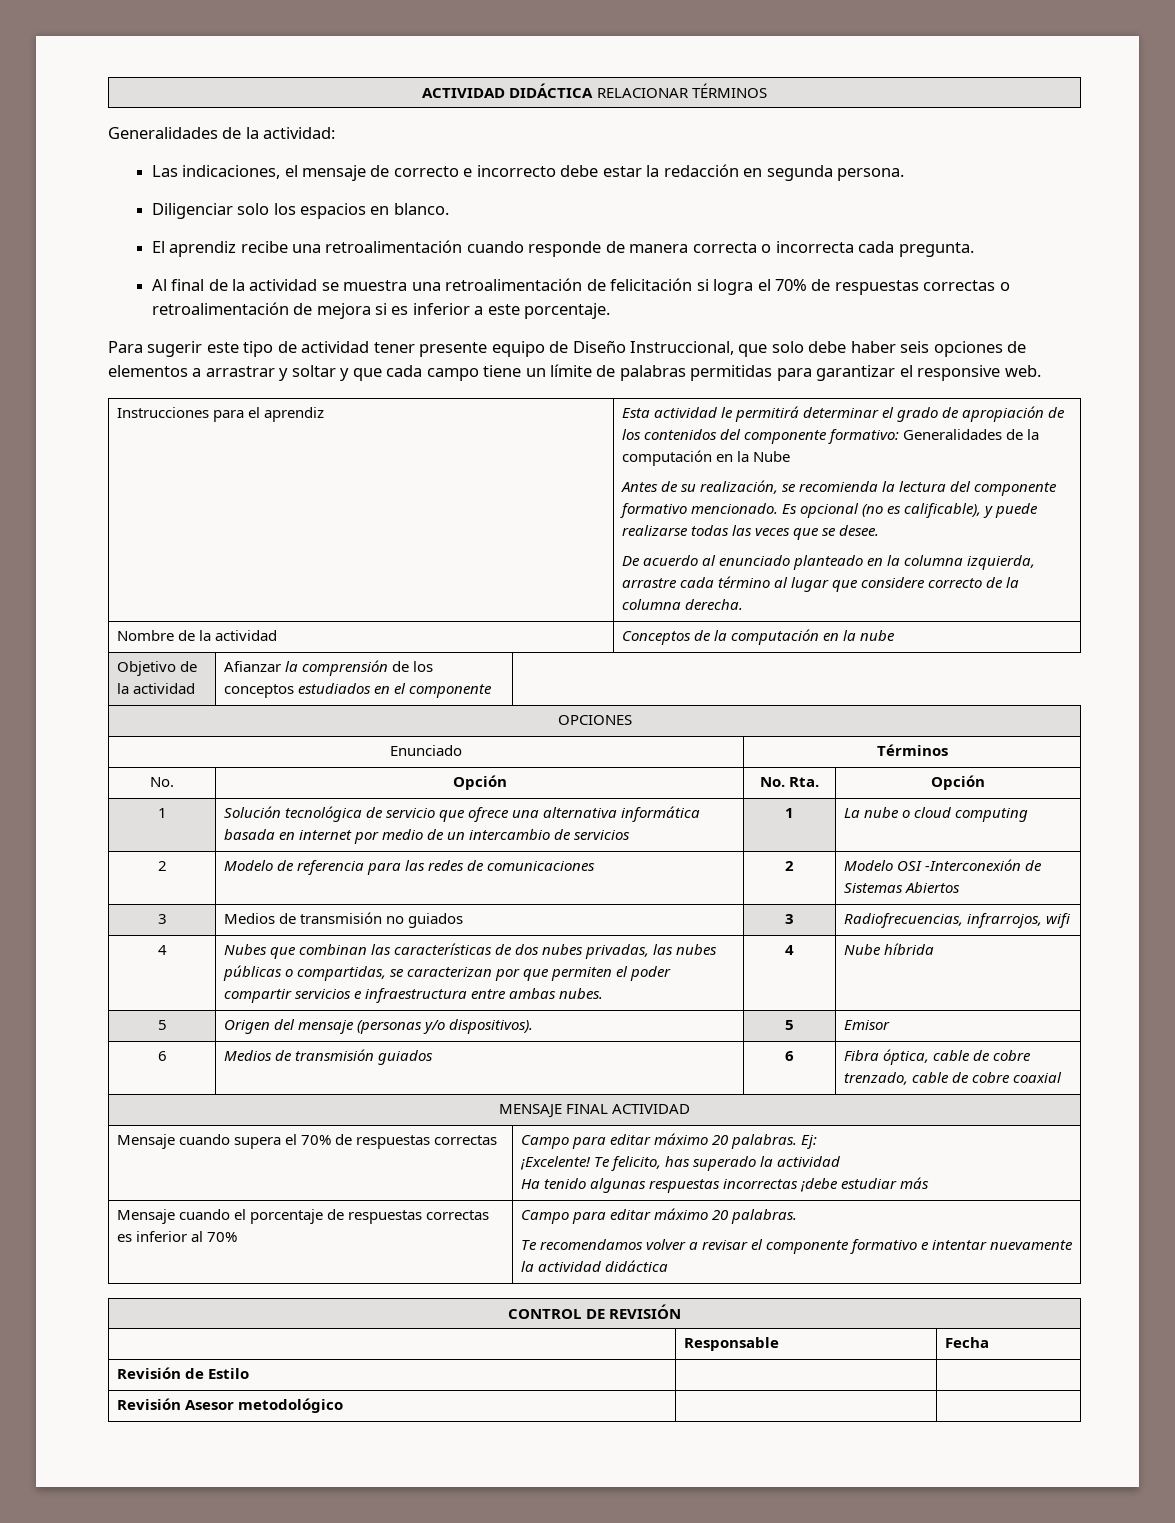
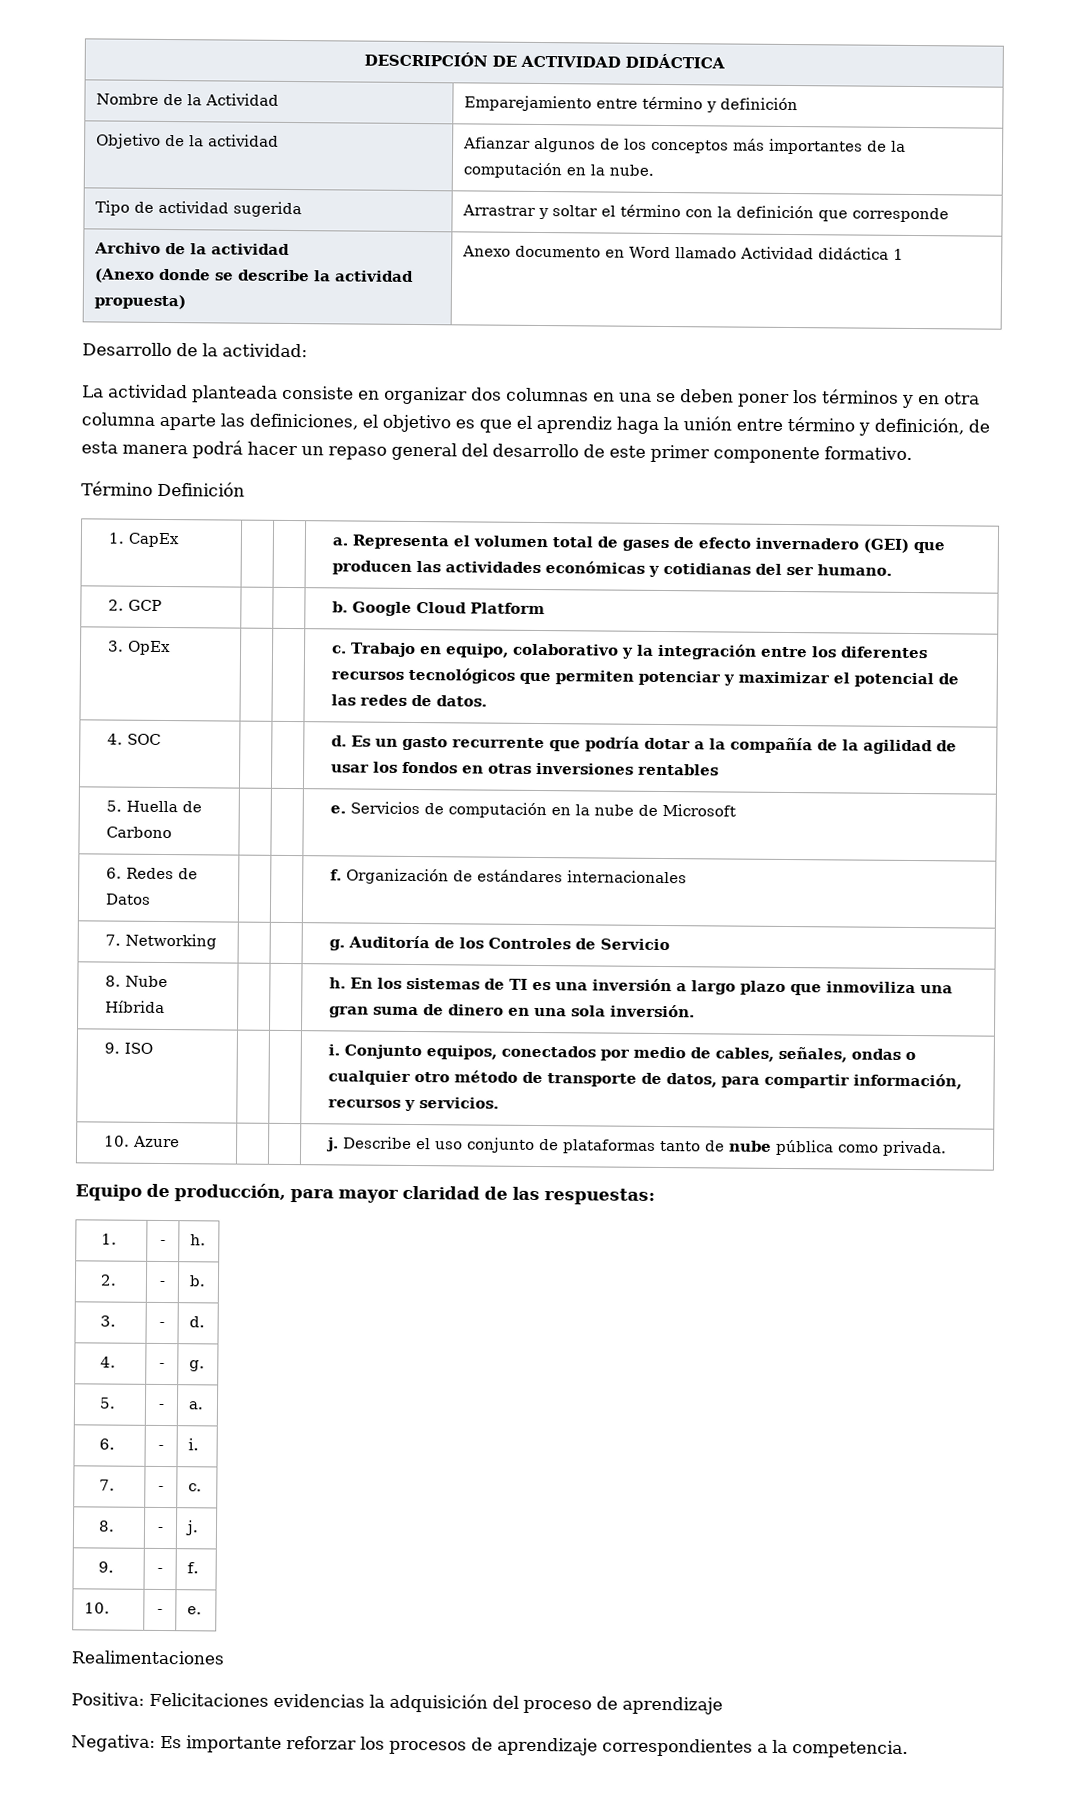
(422, 93) none -> [363,51,517,67] DESCRIPCIÓN DE
[596,83,767,98] [108,127,336,139] [151,164,905,181] [151,203,449,219] [151,240,974,257] [151,278,1010,295] [151,302,611,319] [108,340,1027,357] [108,364,1041,381] [116,407,324,422] [621,406,1066,422] [621,429,1040,444] [621,450,790,466] [620,480,1058,496] [619,503,1039,518] [621,525,879,540] [621,555,1036,570] [621,576,1020,592] [621,599,743,610] [116,630,277,641] [621,629,895,645] RELACIONAR TÉRMINOS // Generalidades de la actividad: // Las indicaciones, el mensaje de correcto e incorrecto debe estar la redacción en segunda persona. // Diligenciar solo los espacios en blanco. // El aprendiz recibe una retroalimentación cuando responde de manera correcta o incorrecta cada pregunta. // Al final de la actividad se muestra una retroalimentación de felicitación si logra el 70% de respuestas correctas o retroalimentación de mejora si es inferior a este porcentaje. // Para sugerir este tipo de actividad tener presente equipo de Diseño Instruccional, que solo debe haber seis opciones de elementos a arrastrar y soltar y que cada campo tiene un límite de palabras permitidas para garantizar el responsive web. // Instrucciones para el aprendiz | Esta actividad le permitirá determinar el grado de apropiación de los contenidos del componente formativo: Generalidades de la computación en la Nube // Antes de su realización, se recomienda la lectura del componente formativo mencionado. Es opcional (no es calificable), y puede realizarse todas las veces que se desee. // De acuerdo al enunciado planteado en la columna izquierda, arrastre cada término al lugar que considere correcto de la columna derecha. // Nombre de la actividad | Conceptos de la computación en la nube -> [95,93,279,106] [463,95,798,113] // Nombre de la Actividad | Emparejamiento entre término y definición
[284,660,388,676] la comprensión -> [533,137,596,153] algunos
[297,683,492,698] [557,715,632,725] [390,745,462,756] [876,744,948,756] [150,777,174,787] [452,775,507,790] [759,777,820,787] [931,775,985,790] [157,808,167,818] [223,806,701,822] [223,829,631,844] [785,808,794,818] [843,807,1028,822] [157,861,167,871] [223,860,596,875] [785,861,794,871] [843,859,1042,871] [843,882,960,893] [157,914,167,924] [223,912,463,928] [785,914,794,924] [843,913,1071,928] [157,945,167,955] [223,943,718,959] [222,965,672,981] [223,988,603,1003] [785,945,794,955] [843,943,934,955] [157,1020,167,1030] [223,1019,533,1034] [785,1020,794,1030] [843,1020,890,1030] [157,1051,167,1061] [223,1049,433,1065] [785,1051,794,1061] [843,1049,1031,1065] [843,1072,1062,1085] [498,1104,691,1118] [116,1134,498,1149] [520,1133,817,1149] [519,1156,840,1171] [520,1177,930,1193] [116,1209,489,1224] [116,1231,237,1242] [520,1208,797,1224] [520,1239,1074,1254] [520,1260,668,1272] [508,1304,681,1319] [683,1337,779,1351] [944,1337,989,1348] [116,1367,249,1379] [116,1398,343,1413] estudiados en el componente // OPCIONES // Enunciado | Términos // No. | Opción | No. Rta. | Opción // 1 | Solución tecnológica de servicio que ofrece una alternativa informática basada en internet por medio de un intercambio de servicios | 1 | La nube o cloud computing // 2 | Modelo de referencia para las redes de comunicaciones | 2 | Modelo OSI -Interconexión de Sistemas Abiertos // 3 | Medios de transmisión no guiados | 3 | Radiofrecuencias, infrarrojos, wifi // 4 | Nubes que combinan las características de dos nubes privadas, las nubes públicas o compartidas, se caracterizan por que permiten el poder compartir servicios e infraestructura entre ambas nubes. | 4 | Nube híbrida // 5 | Origen del mensaje (personas y/o dispositivos). | 5 | Emisor // 6 | Medios de transmisión guiados | 6 | Fibra óptica, cable de cobre trenzado, cable de cobre coaxial // MENSAJE FINAL ACTIVIDAD // Mensaje cuando supera el 70% de respuestas correctas | Campo para editar máximo 20 palabras. Ej: // ¡Excelente! Te felicito, has superado la actividad // Ha tenido algunas respuestas incorrectas ¡debe estudiar más // Mensaje cuando el porcentaje de respuestas correctas es inferior al 70% | Campo para editar máximo 20 palabras. // Te recomendamos volver a revisar el componente formativo e intentar nuevamente la actividad didáctica // CONTROL DE REVISIÓN // | Responsable | Fecha // Revisión de Estilo | | // Revisión Asesor metodológico | | -> [732,138,906,155] [462,162,654,179] [94,200,302,218] [461,204,949,223] [93,242,290,255] [93,268,414,283] [93,294,186,310] [461,245,904,260] [82,342,308,358] [82,384,980,408] [81,412,990,436] [81,440,912,464] [81,481,245,497] [107,532,179,548] [331,534,945,554] [331,560,892,577] [107,599,162,611] [331,601,545,616] [107,640,171,656] [331,642,928,660] [330,667,959,688] [330,694,487,707] [106,733,161,745] [330,735,957,755] [330,761,719,776] [105,800,202,813] [105,826,172,839] [329,801,736,819] [105,867,198,880] [104,893,151,905] [329,868,687,885] [104,933,217,950] [328,935,670,951] [104,975,168,988] [104,1000,165,1014] [328,977,953,996] [328,1004,695,1018] [103,1042,153,1054] [327,1044,916,1063] [327,1070,962,1090] [327,1097,499,1112] [103,1135,180,1148] [325,1136,947,1157] [75,1183,655,1205] [101,1233,118,1245] [160,1239,166,1246] [189,1234,206,1246] [100,1274,118,1286] [159,1280,165,1287] [188,1275,206,1287] [100,1315,117,1327] [159,1321,165,1328] [188,1316,205,1328] [100,1356,117,1368] [159,1362,165,1369] [188,1360,205,1372] [99,1397,117,1409] [158,1403,164,1410] [187,1401,204,1410] [99,1438,116,1450] [158,1444,164,1451] [187,1438,199,1451] [99,1479,116,1491] [158,1485,164,1492] [187,1483,202,1492] [98,1520,116,1532] [157,1526,164,1533] [184,1520,199,1536] [98,1561,115,1573] [157,1567,163,1574] [186,1562,199,1574] [83,1602,110,1614] [157,1608,163,1615] [186,1606,202,1615] [71,1650,225,1665] [71,1692,723,1715] [71,1734,908,1758] más importantes de la computación en la nube. // Tipo de actividad sugerida | Arrastrar y soltar el término con la definición que corresponde // Archivo de la actividad // (Anexo donde se describe la actividad propuesta) | Anexo documento en Word llamado Actividad didáctica 1 // Desarrollo de la actividad: // La actividad planteada consiste en organizar dos columnas en una se deben poner los términos y en otra columna aparte las definiciones, el objetivo es que el aprendiz haga la unión entre término y definición, de esta manera podrá hacer un repaso general del desarrollo de este primer componente formativo. // Término Definición // 1. CapEx | | | a. Representa el volumen total de gases de efecto invernadero (GEI) que producen las actividades económicas y cotidianas del ser humano. // 2. GCP | | | b. Google Cloud Platform // 3. OpEx | | | c. Trabajo en equipo, colaborativo y la integración entre los diferentes recursos tecnológicos que permiten potenciar y maximizar el potencial de las redes de datos. // 4. SOC | | | d. Es un gasto recurrente que podría dotar a la compañía de la agilidad de usar los fondos en otras inversiones rentables // 5. Huella de Carbono | | | e. Servicios de computación en la nube de Microsoft // 6. Redes de Datos | | | f. Organización de estándares internacionales // 7. Networking | | | g. Auditoría de los Controles de Servicio // 8. Nube Híbrida | | | h. En los sistemas de TI es una inversión a largo plazo que inmoviliza una gran suma de dinero en una sola inversión. // 9. ISO | | | i. Conjunto equipos, conectados por medio de cables, señales, ondas o cualquier otro método de transporte de datos, para compartir información, recursos y servicios. // 10. Azure | | | j. Describe el uso conjunto de plataformas tanto de nube pública como privada. // Equipo de producción, para mayor claridad de las respuestas: // 1. | - | h. // 2. | - | b. // 3. | - | d. // 4. | - | g. // 5. | - | a. // 6. | - | i. // 7. | - | c. // 8. | - | j. // 9. | - | f. // 10. | - | e. // Realimentaciones // Positiva: Felicitaciones evidencias la adquisición del proceso de aprendizaje // Negativa: Es importante reforzar los procesos de aprendizaje correspondientes a la competencia.

